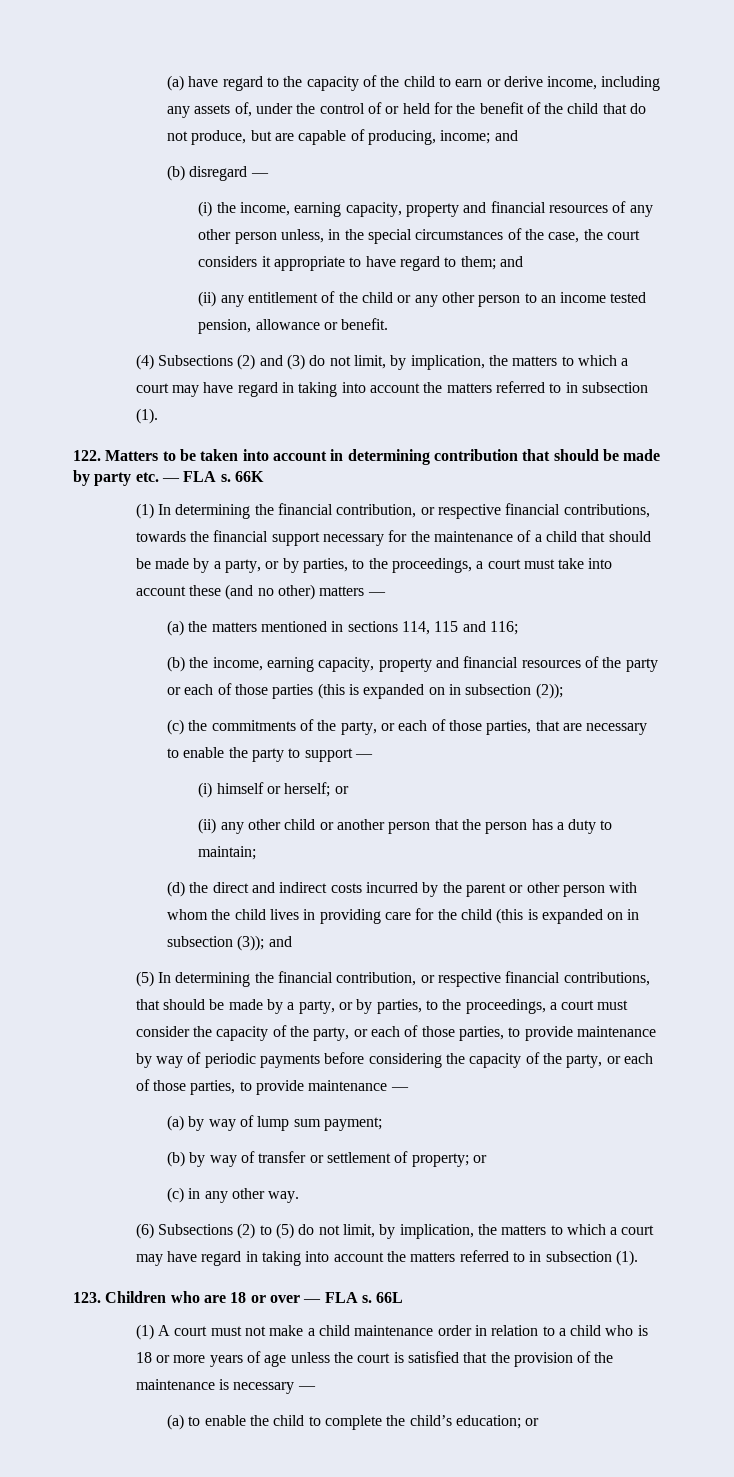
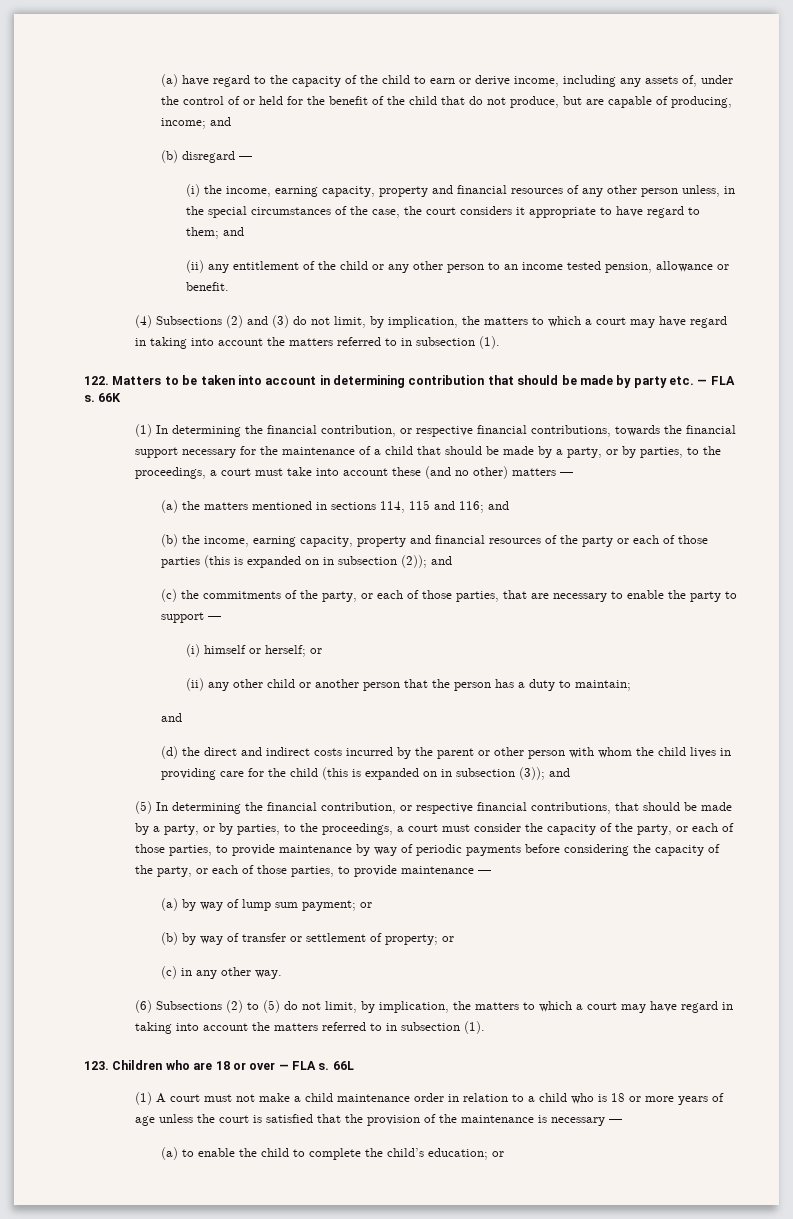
(518, 628) none -> [487,501,509,510] and
(563, 691) none -> [430,556,452,565] and
(257, 853) none -> [160,713,182,722] // and
(382, 1124) none -> [359,902,372,908] or

